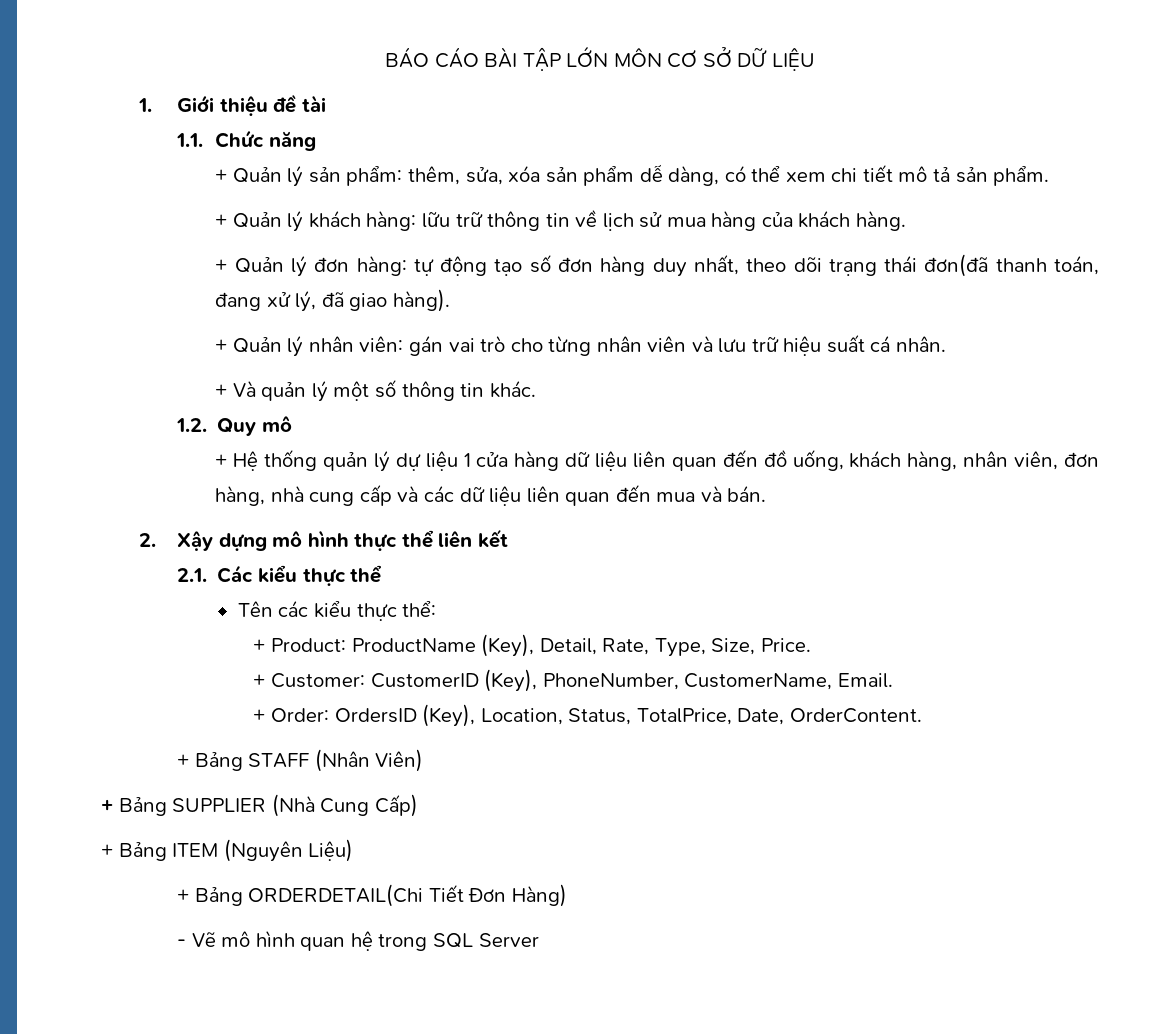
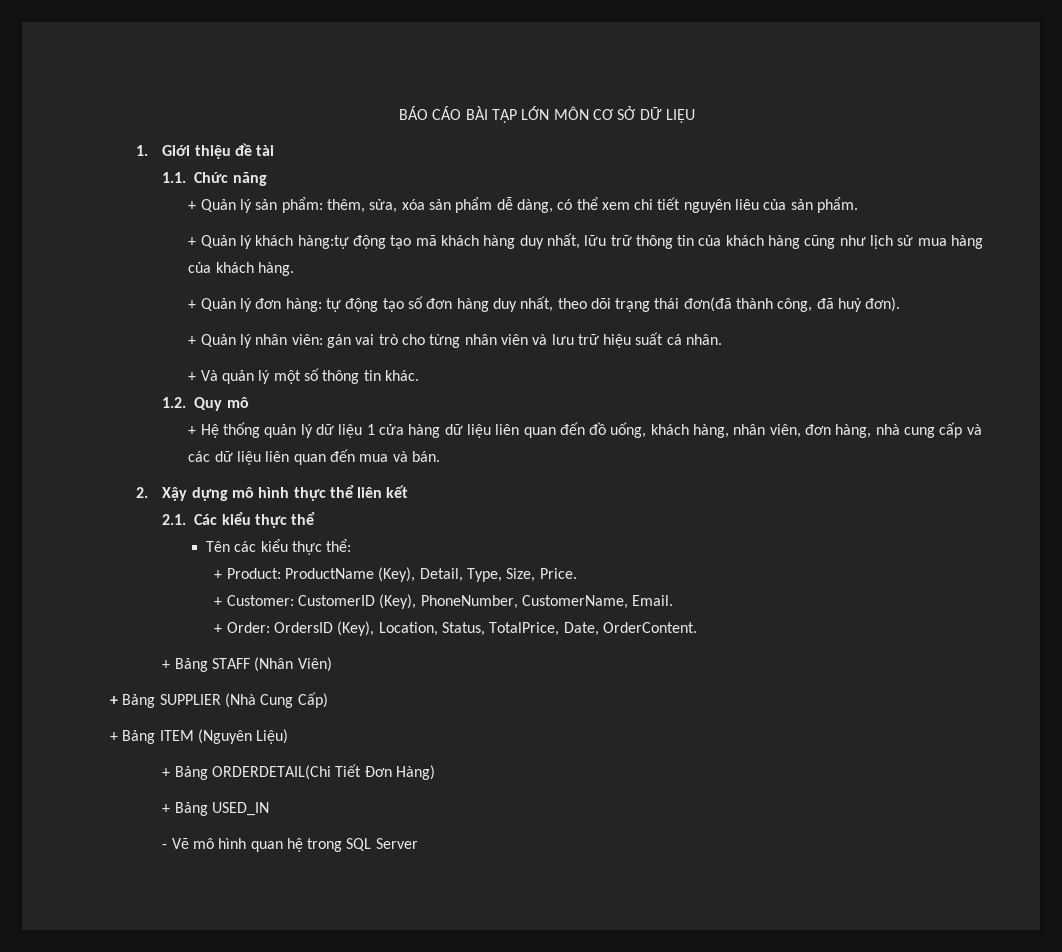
[898,166,950,182] mô tả -> [683,199,787,213] nguyên liêu của
[366,209,598,231] hàng: lữu trữ thông tin về -> [297,233,866,249] hàng:tự động tạo mã khách hàng duy nhất, lữu trữ thông tin của khách hàng cũng như
[995,255,1099,275] [215,289,451,312] thanh toán, đang xử lý, đã giao hàng). -> [736,297,901,312] thành công, đã huỷ đơn).
[395,453,421,471] dự -> [315,424,334,435] dữ
[602,638,650,655] Rate, -> (463, 575) none
(567, 895) none -> [162,802,269,816] // + Bảng USED_IN

